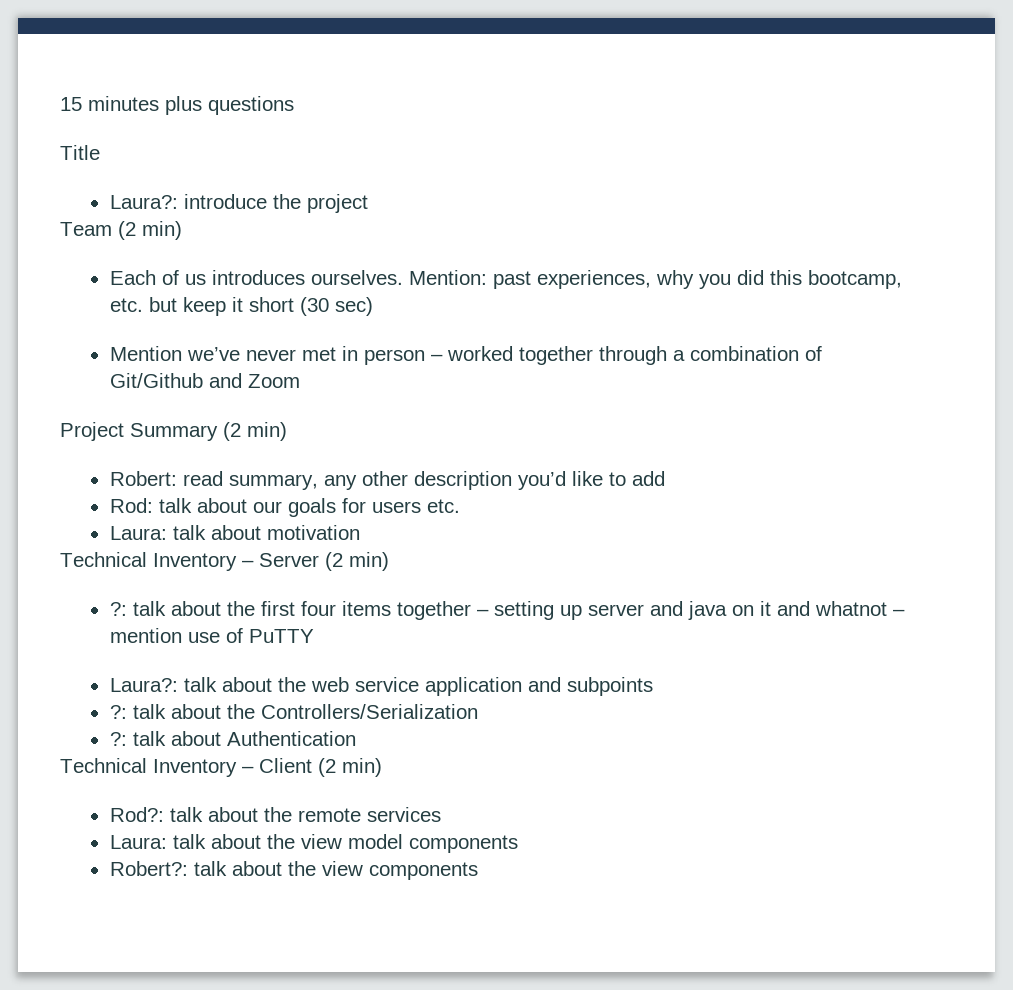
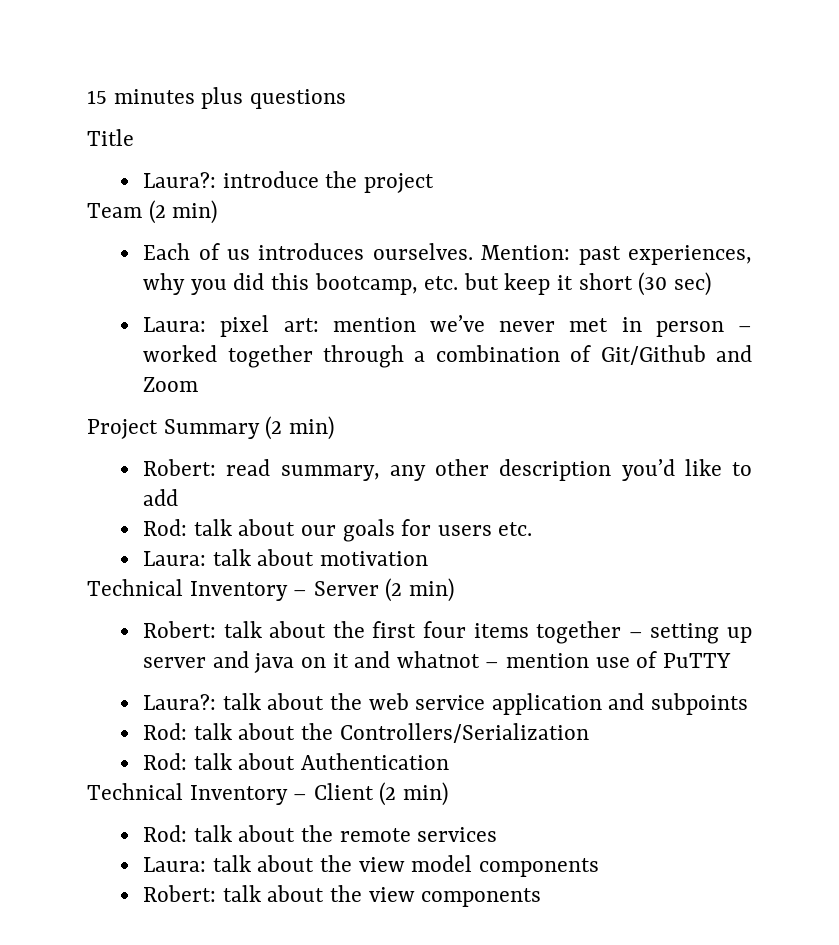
[109,346,182,361] Mention -> [143,315,416,337] Laura: pixel art: mention
[109,602,127,616] ?: -> [143,621,217,638] Robert:
[109,705,127,719] ?: -> [143,723,188,740] Rod:
[109,732,127,746] ?: -> [143,753,188,770] Rod:
[109,807,164,822] Rod?: -> [143,825,188,842] Rod:
[109,861,188,876] Robert?: -> [143,885,217,902] Robert:

